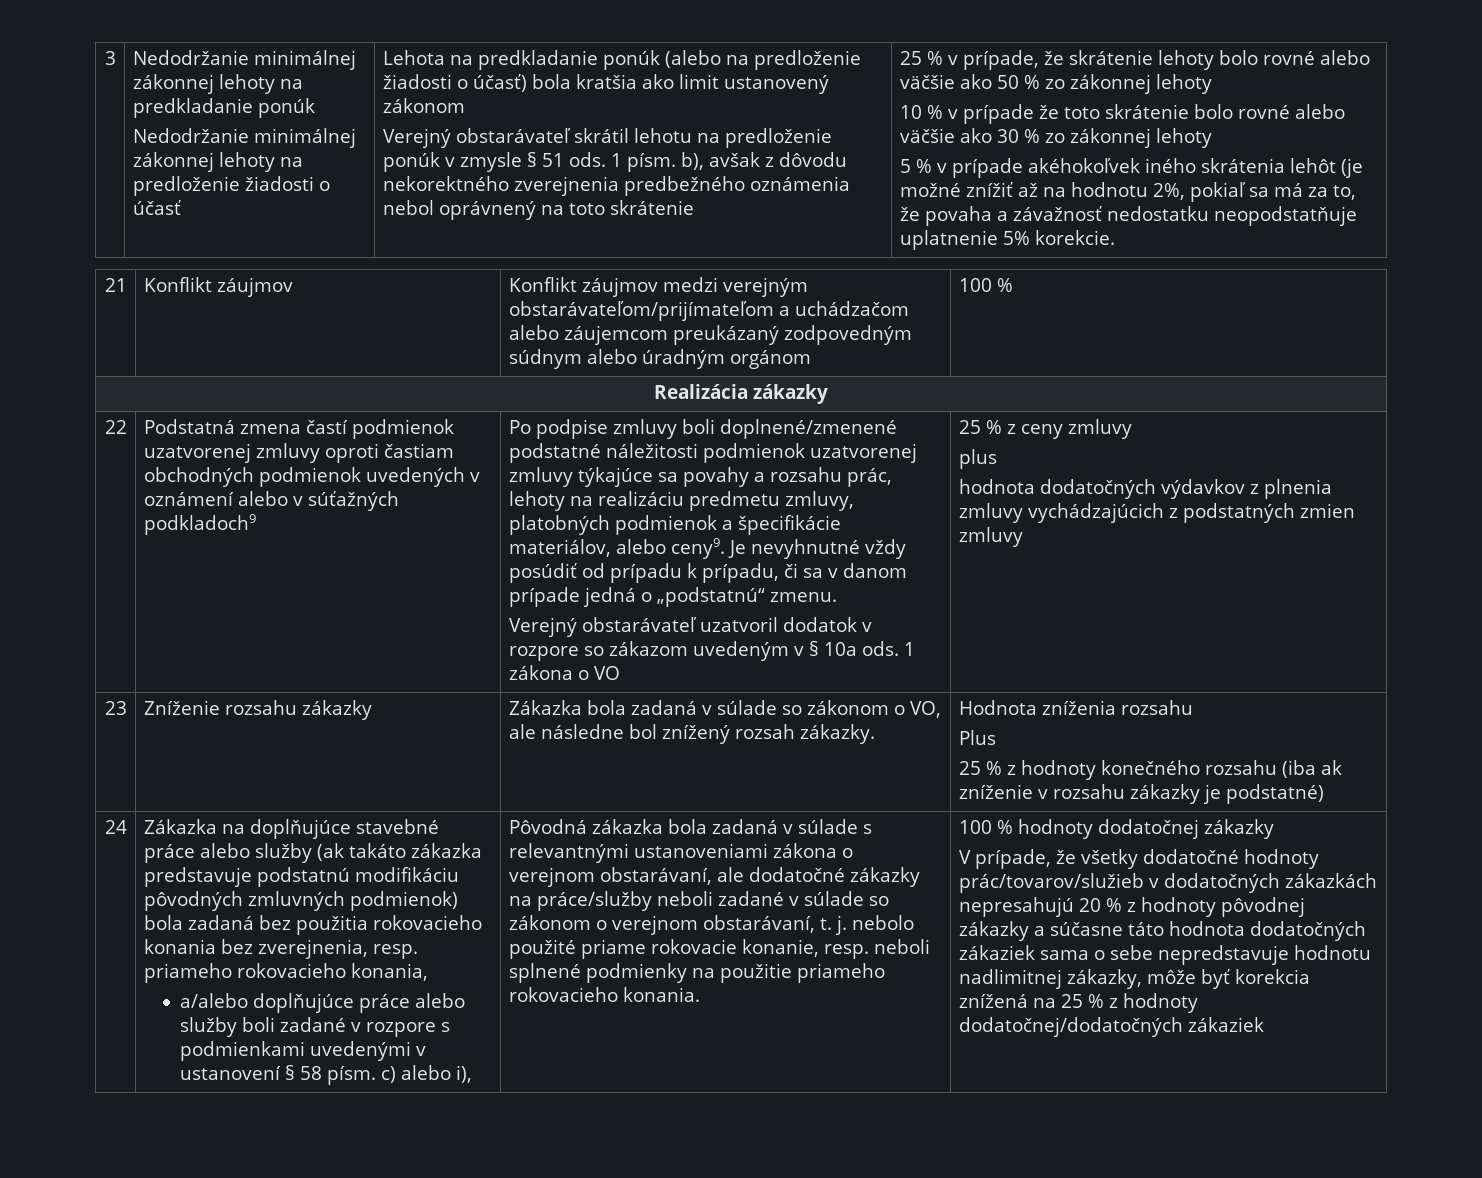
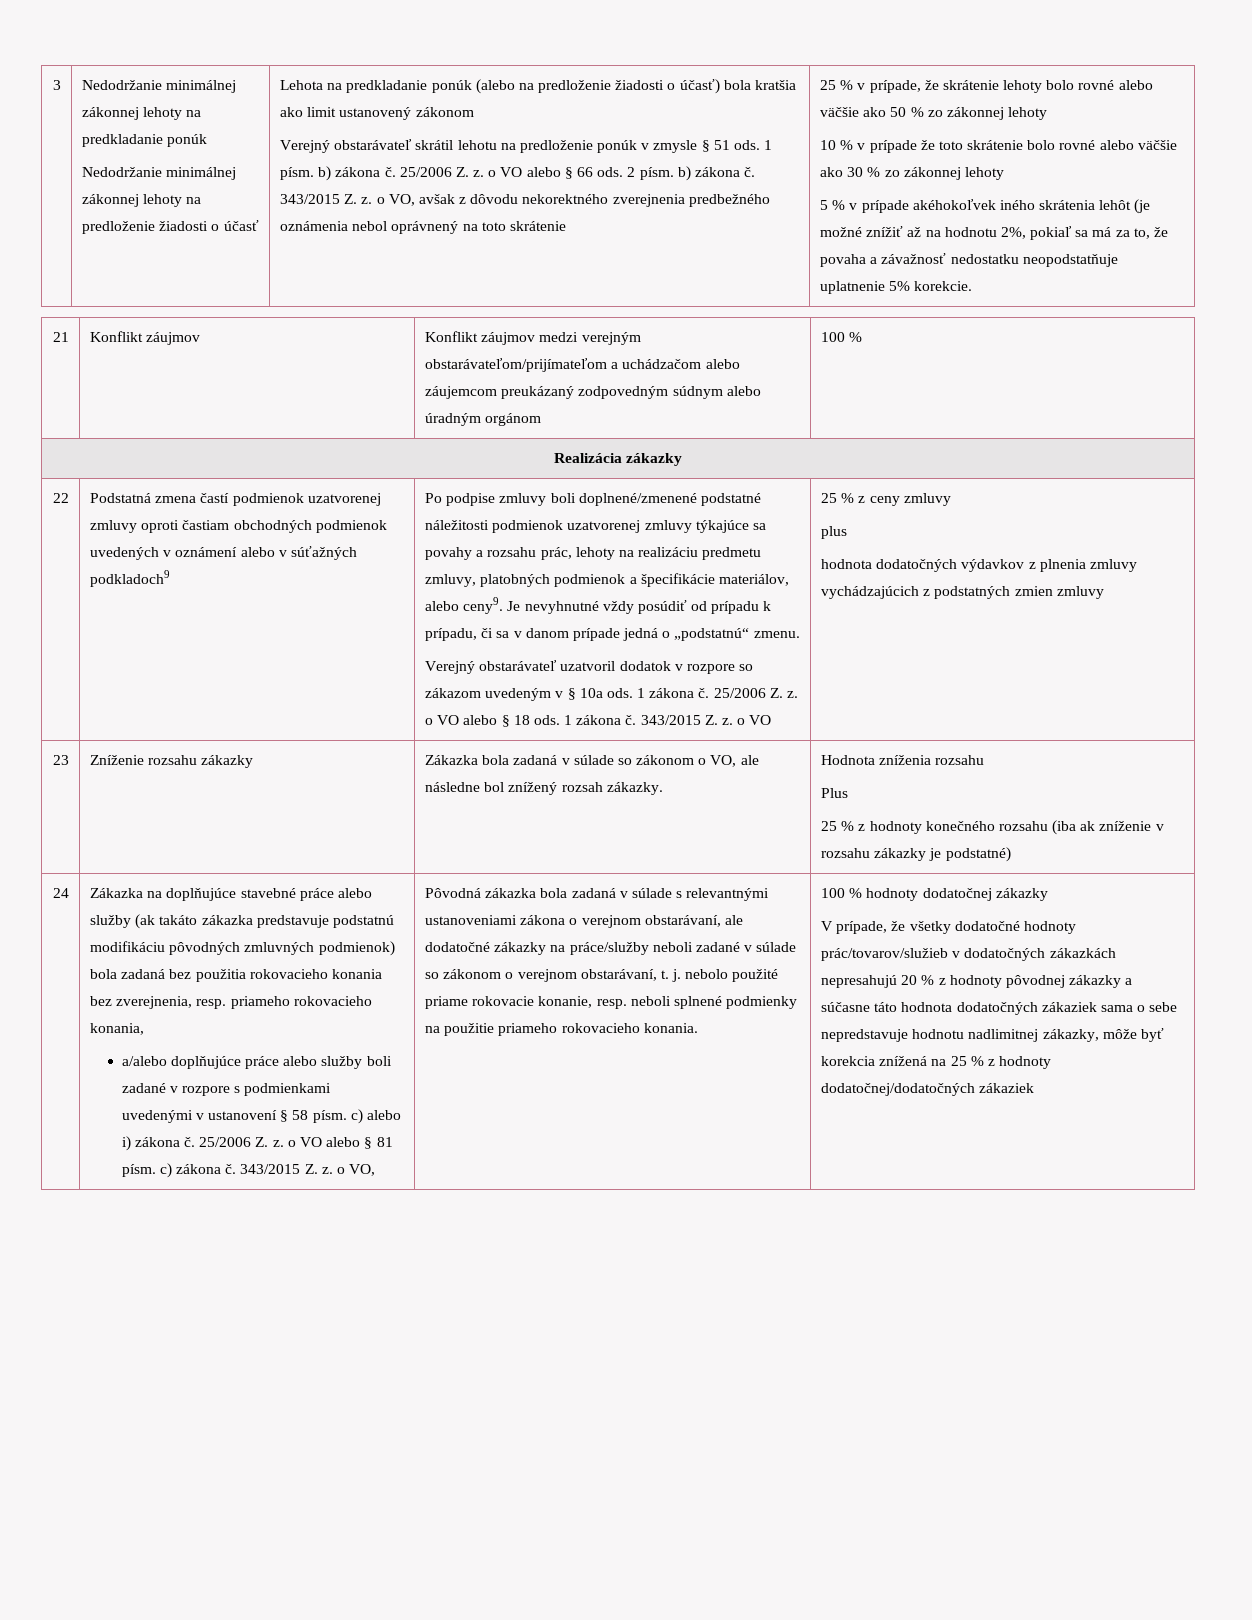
[680,152,704,170] b), -> [318,166,756,181] [279,194,415,206] b) zákona č. 25/2006 Z. z. o VO alebo § 66 ods. 2 písm. b) zákona č. 343/2015 Z. z. o VO,
(573, 672) none -> [698,688,798,698] [424,715,733,727] č. 25/2006 Z. z. o VO alebo § 18 ods. 1 zákona č. 343/2015 Z. z.
[455,1065,472,1083] i), -> [121,1136,393,1151] [121,1163,376,1178] i) zákona č. 25/2006 Z. z. o VO alebo § 81 písm. c) zákona č. 343/2015 Z. z. o VO,

